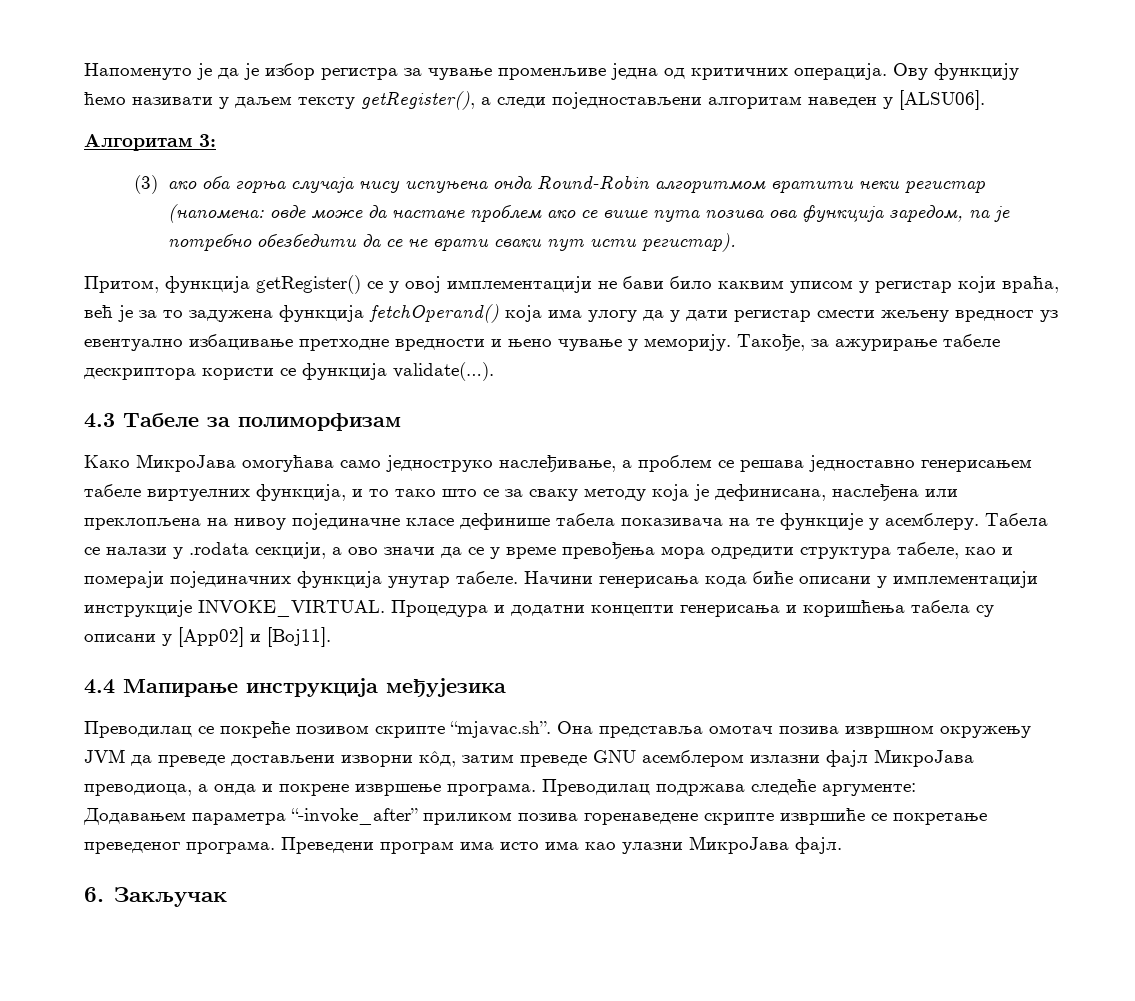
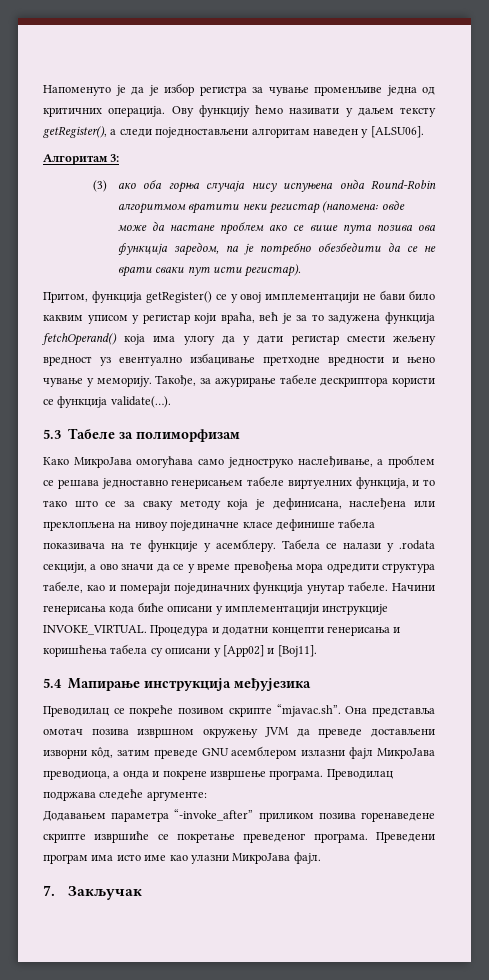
[84,413,115,428] 4.3 -> [43,429,61,439] 5.3
[84,679,115,694] 4.4 -> [43,678,62,688] 5.4
[545,841,579,850] има -> [144,855,167,861] име
[84,887,104,902] 6. -> [43,885,55,896] 7.

